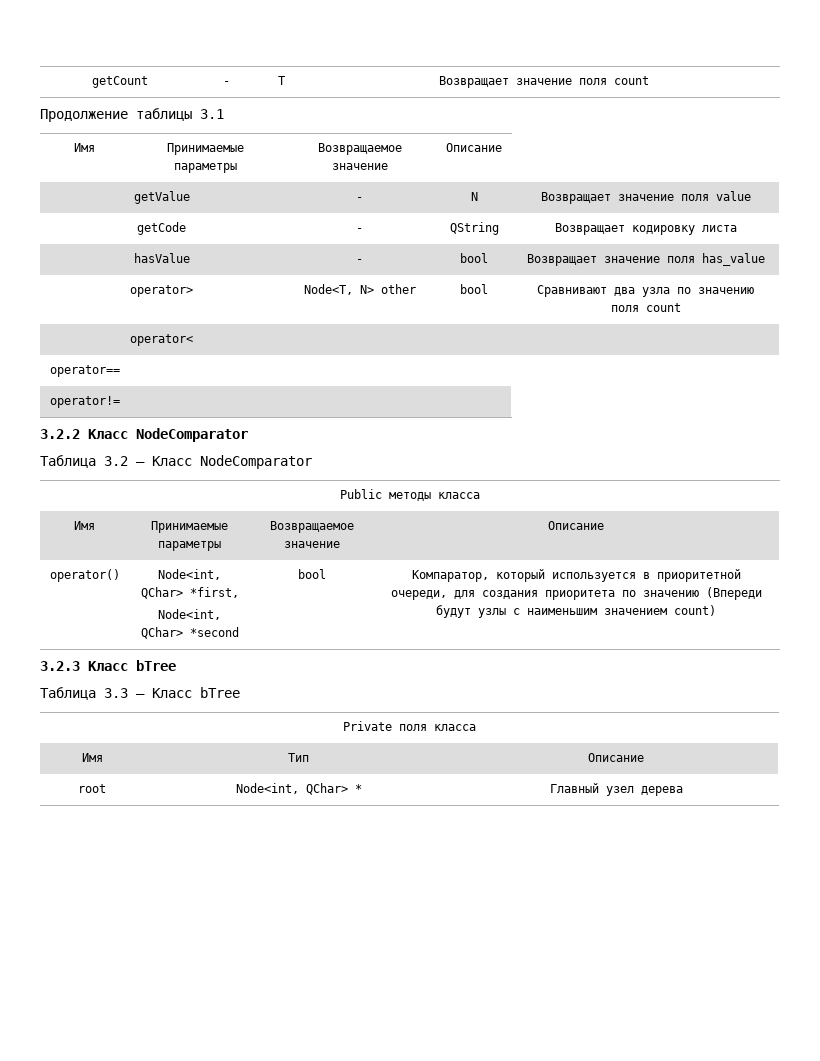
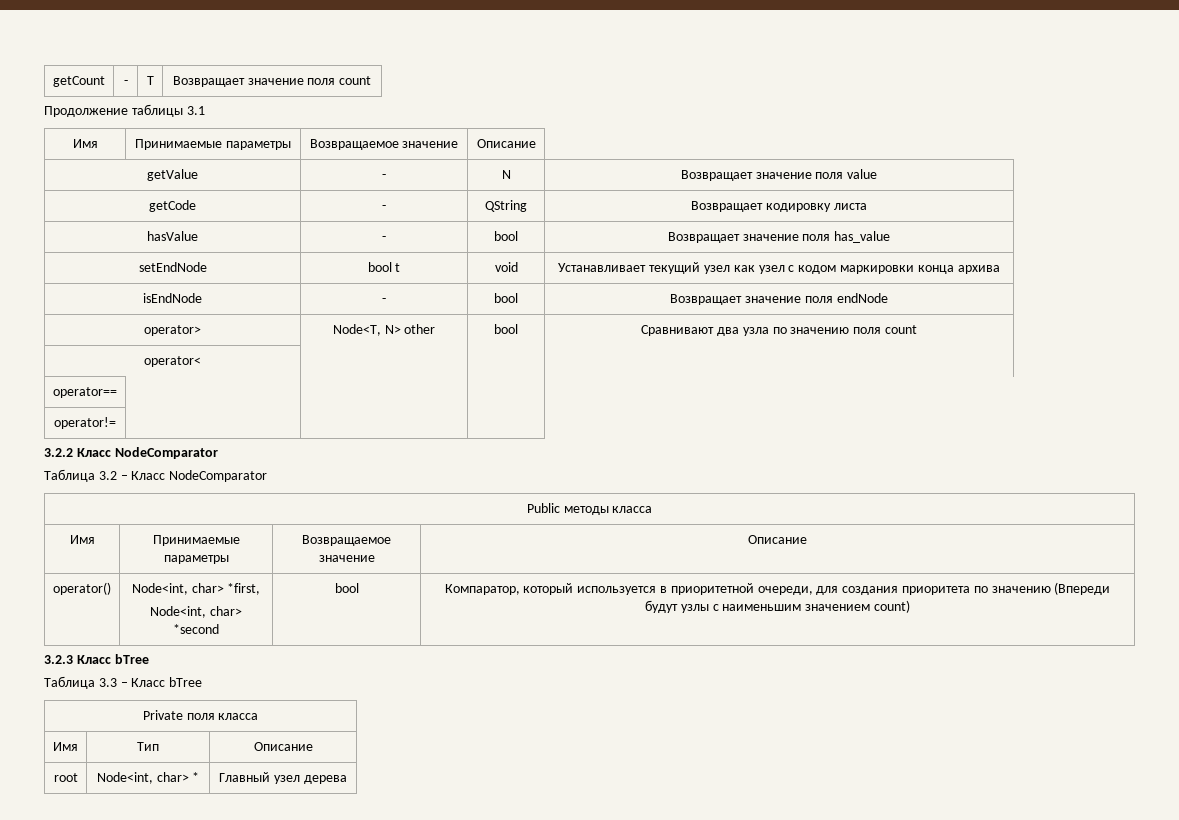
(765, 259) none -> [138,262,207,272] [367,262,401,272] [494,262,518,272] [558,262,1000,274] [143,293,202,303] [382,298,386,303] [494,293,518,303] [670,293,888,305] // setEndNode | bool t | void | Устанавливает текущий узел как узел с кодом маркировки конца архива // isEndNode | - | bool | Возвращает значение поля endNode
[140,587,183,599] QChar> -> [191,583,224,593] char>
[140,627,183,639] QChar> -> [209,606,242,616] char>
[305,783,348,795] QChar> -> [156,772,189,782] char>

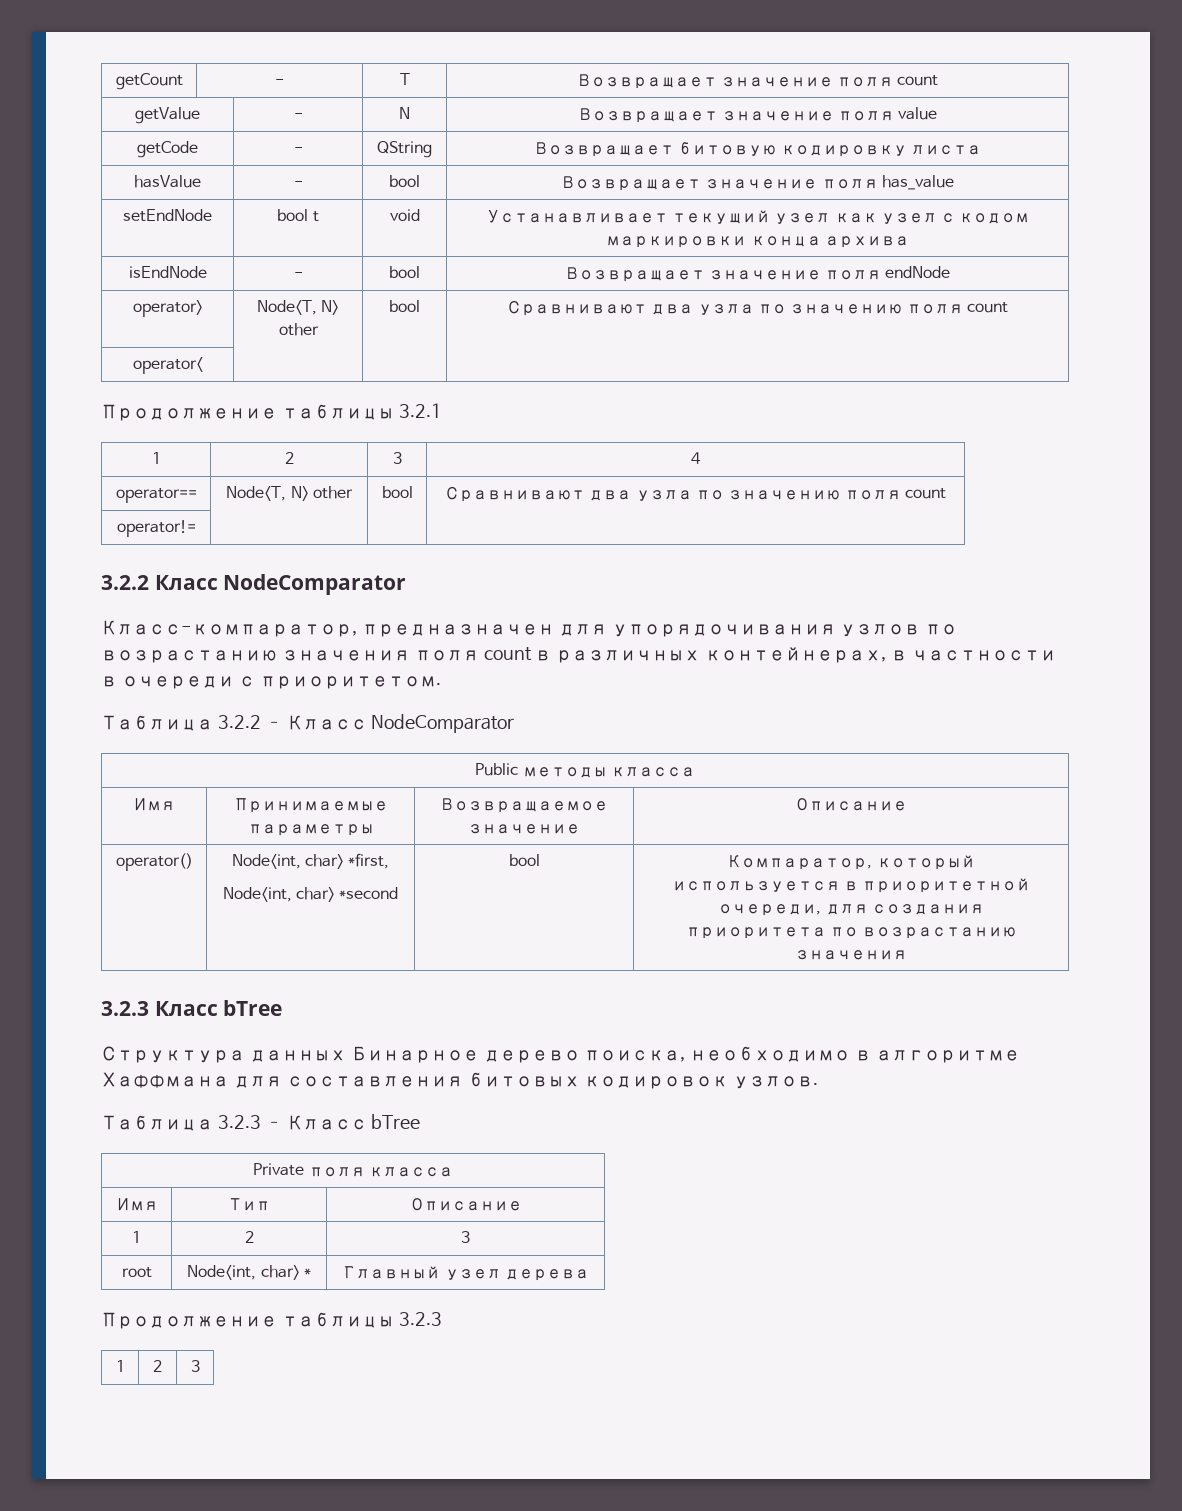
[44,104,205,117] [72,139,98,148] [135,139,291,150] [309,139,459,150] [476,139,536,148] // Продолжение таблицы 3.1 // Имя | Принимаемые параметры | Возвращаемое значение | Описание -> (939, 80) none
(764, 206) none -> [678,142,777,156] битовую
[53,387,117,398] [54,417,116,429] [44,447,218,459] [44,469,117,482] // operator== | | | // operator!= | | | // 3.2.2 Класс NodeComparator // Таблица 3.2 -> [101,403,442,421] [151,452,161,464] [284,452,294,464] [392,452,402,464] [691,452,701,464] [115,488,197,503] [226,486,353,501] [381,486,413,498] [445,486,946,502] [116,520,196,537] [101,574,407,595] [101,620,958,637] [101,647,1056,663] [101,676,441,689] [101,715,261,731] // Продолжение таблицы 3.2.1 // 1 | 2 | 3 | 4 // operator== | Node<T, N> other | bool | Сравнивают два узла по значению поля count // operator!= | | | // 3.2.2 Класс NodeComparator // Класс-компаратор, предназначен для упорядочивания узлов по возрастанию значения поля count в различных контейнерах, в частности в очереди с приоритетом. // Таблица 3.2.2
[991,582,1111,595] [645,600,910,613] [44,654,149,664] [44,676,117,689] значению (Впереди будут узлы с наименьшим значением count) // 3.2.3 Класс bTree // Таблица 3.3 -> [862,927,1017,939] [795,950,907,960] [101,1000,283,1016] [101,1046,1021,1063] [101,1072,819,1089] [101,1115,261,1131] возрастанию значения // 3.2.3 Класс bTree // Структура данных Бинарное дерево поиска, необходимо в алгоритме Хаффмана для составления битовых кодировок узлов. // Таблица 3.2.3
(313, 746) none -> [132,1231,141,1243] [244,1231,254,1243] [461,1231,470,1243] // 1 | 2 | 3
(347, 779) none -> [101,1312,442,1329] [115,1360,125,1372] [153,1360,162,1372] [190,1360,200,1372] // Продолжение таблицы 3.2.3 // 1 | 2 | 3

